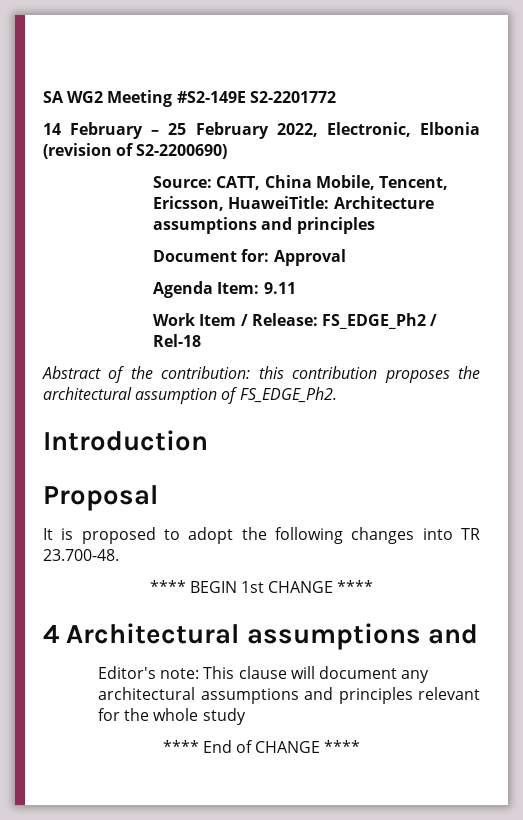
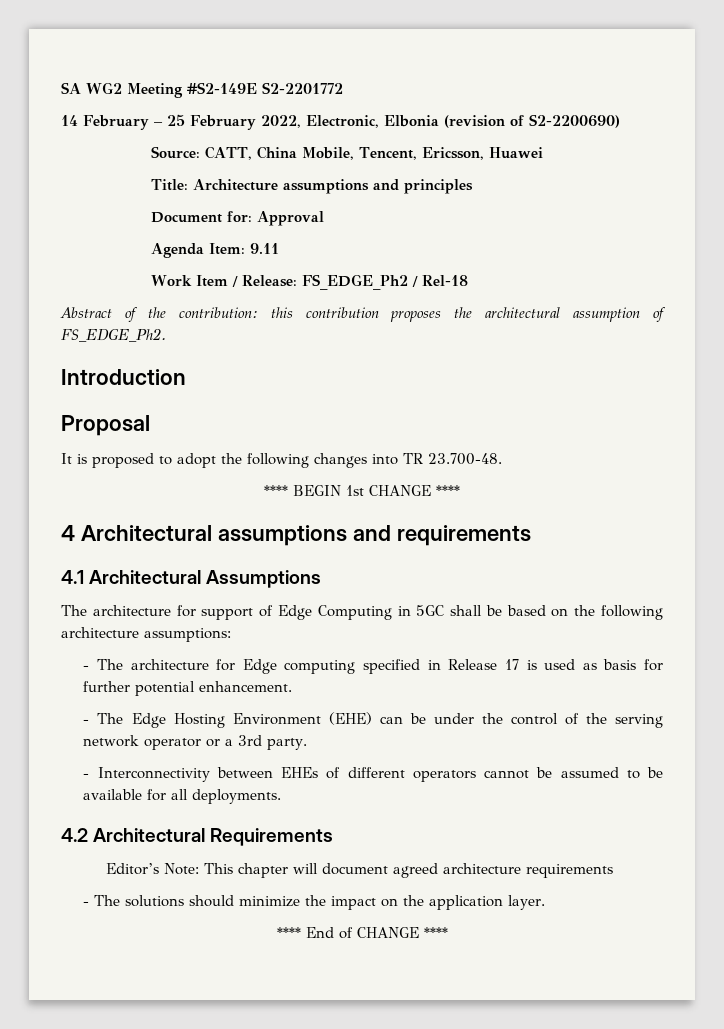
[228,196,330,209] HuaweiTitle: -> [488,147,543,159] [150,179,188,191] Huawei // Title:
[98,666,430,683] [98,687,480,704] [98,708,246,725] // Editor's note: This clause will document any architectural assumptions and principles relevant for the whole study -> [396,525,531,546] [61,570,322,588] [61,605,663,620] [61,627,231,642] [83,659,663,674] [83,681,293,696] [83,712,663,728] [83,735,308,750] [83,767,663,782] [83,789,282,804] [61,828,334,846] [105,863,613,878] [83,895,546,910] requirements // 4.1 Architectural Assumptions // The architecture for support of Edge Computing in 5GC shall be based on the following architecture assumptions: // - The architecture for Edge computing specified in Release 17 is used as basis for further potential enhancement. // - The Edge Hosting Environment (EHE) can be under the control of the serving network operator or a 3rd party. // - Interconnectivity between EHEs of different operators cannot be assumed to be available for all deployments. // 4.2 Architectural Requirements // Editor’s Note: This chapter will document agreed architecture requirements // - The solutions should minimize the impact on the application layer.

